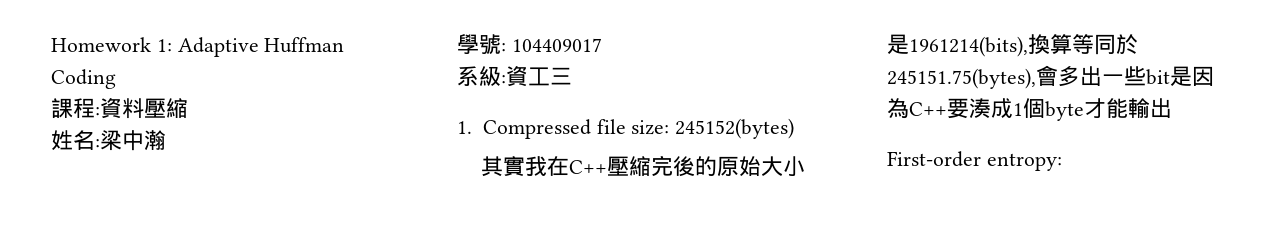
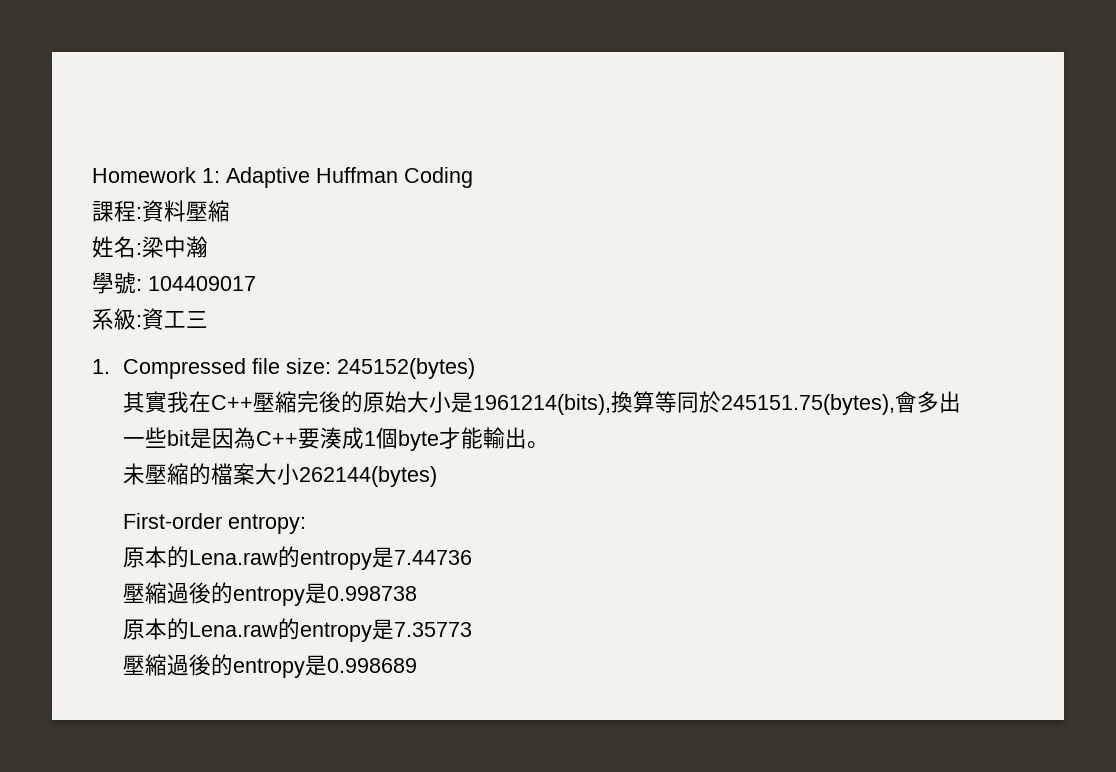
[887,151,1063,171] // First-order entropy: -> [527,441,550,449] [123,463,438,487] [123,513,307,534] [123,546,473,570] [123,582,418,606] [123,618,473,642] [123,654,418,678] 。 // 未壓縮的檔案大小262144(bytes) // First-order entropy: // 原本的Lena.raw的entropy是7.44736 // 壓縮過後的entropy是0.998738 // 原本的Lena.raw的entropy是7.35773 // 壓縮過後的entropy是0.998689

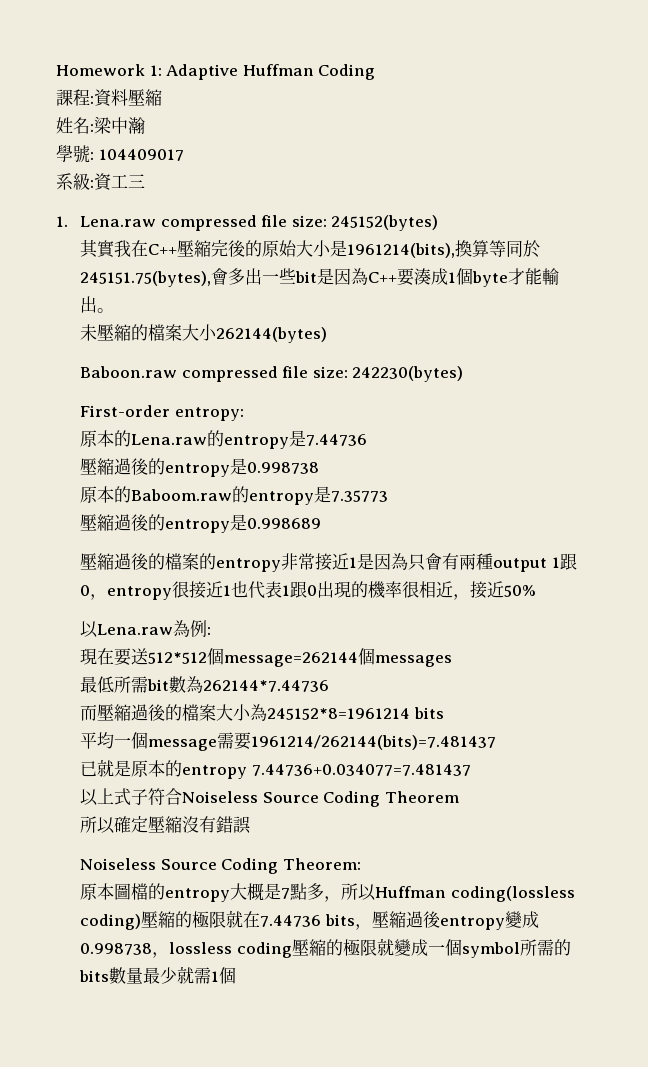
[123,358,247,379] Compressed -> [79,215,257,231] Lena.raw compressed
(438, 476) none -> [79,366,464,382] // Baboon.raw compressed file size: 242230(bytes)
[189,622,279,637] Lena.raw -> [130,489,232,501] Baboom.raw
(418, 665) none -> [79,553,577,572] [79,581,536,600] [79,620,211,638] [79,648,452,667] [79,676,329,693] [79,704,444,721] [79,732,496,751] [79,759,471,779] [79,788,459,807] [79,816,251,834] [79,858,361,874] [79,883,575,902] [79,910,539,930] [79,938,571,958] [78,966,236,984] // 壓縮過後的檔案的entropy非常接近1是因為只會有兩種output 1跟0，entropy很接近1也代表1跟0出現的機率很相近，接近50% // 以Lena.raw為例: // 現在要送512*512個message=262144個messages // 最低所需bit數為262144*7.44736 // 而壓縮過後的檔案大小為245152*8=1961214 bits // 平均一個message需要1961214/262144(bits)=7.481437 // 已就是原本的entropy 7.44736+0.034077=7.481437 // 以上式子符合Noiseless Source Coding Theorem // 所以確定壓縮沒有錯誤 // Noiseless Source Coding Theorem: // 原本圖檔的entropy大概是7點多，所以Huffman coding(lossless coding)壓縮的極限就在7.44736 bits，壓縮過後entropy變成0.998738，lossless coding壓縮的極限就變成一個symbol所需的bits數量最少就需1個

